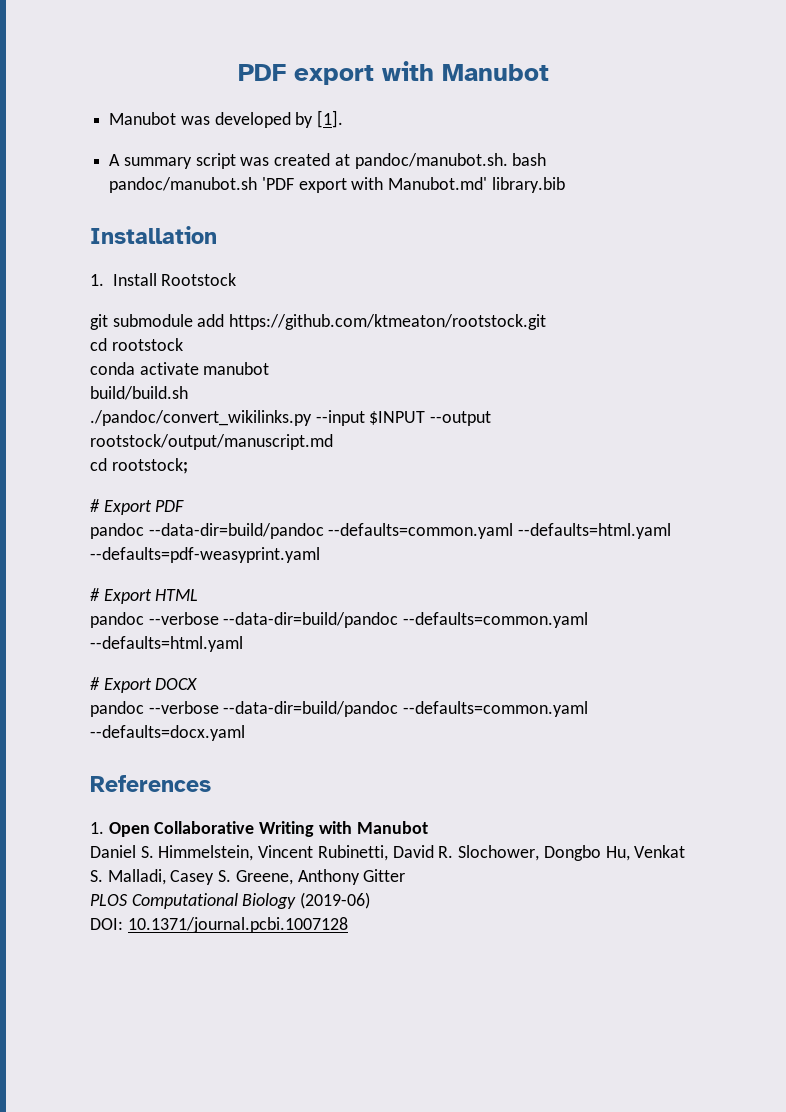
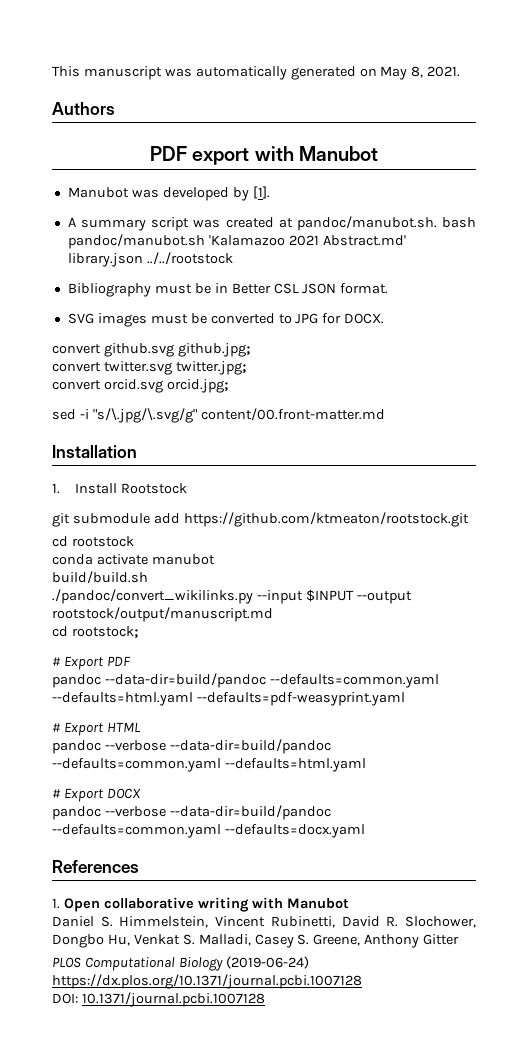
(237, 72) none -> [52,66,461,80] [52,102,115,115] This manuscript was automatically generated on May 8, 2021. // Authors //
[261,177,565,193] 'PDF export with Manubot.md' library.bib -> [208,235,406,246] [67,252,233,267] [67,283,389,297] [67,313,385,327] [52,343,250,357] [52,361,246,375] [52,379,228,393] [52,408,385,423] 'Kalamazoo 2021 Abstract.md' library.json ../../rootstock // Bibliography must be in Better CSL JSON format. // SVG images must be converted to JPG for DOCX. // convert github.svg github.jpg; // convert twitter.svg twitter.jpg; // convert orcid.svg orcid.jpg; // sed -i "s/\.jpg/\.svg/g" content/00.front-matter.md
[154,821,315,837] Collaborative Writing -> [103,897,249,912] collaborative writing
[300,892,371,909] (2019-06) -> [225,956,309,969] [52,974,362,989] (2019-06-24) https://dx.plos.org/10.1371/journal.pcbi.1007128

